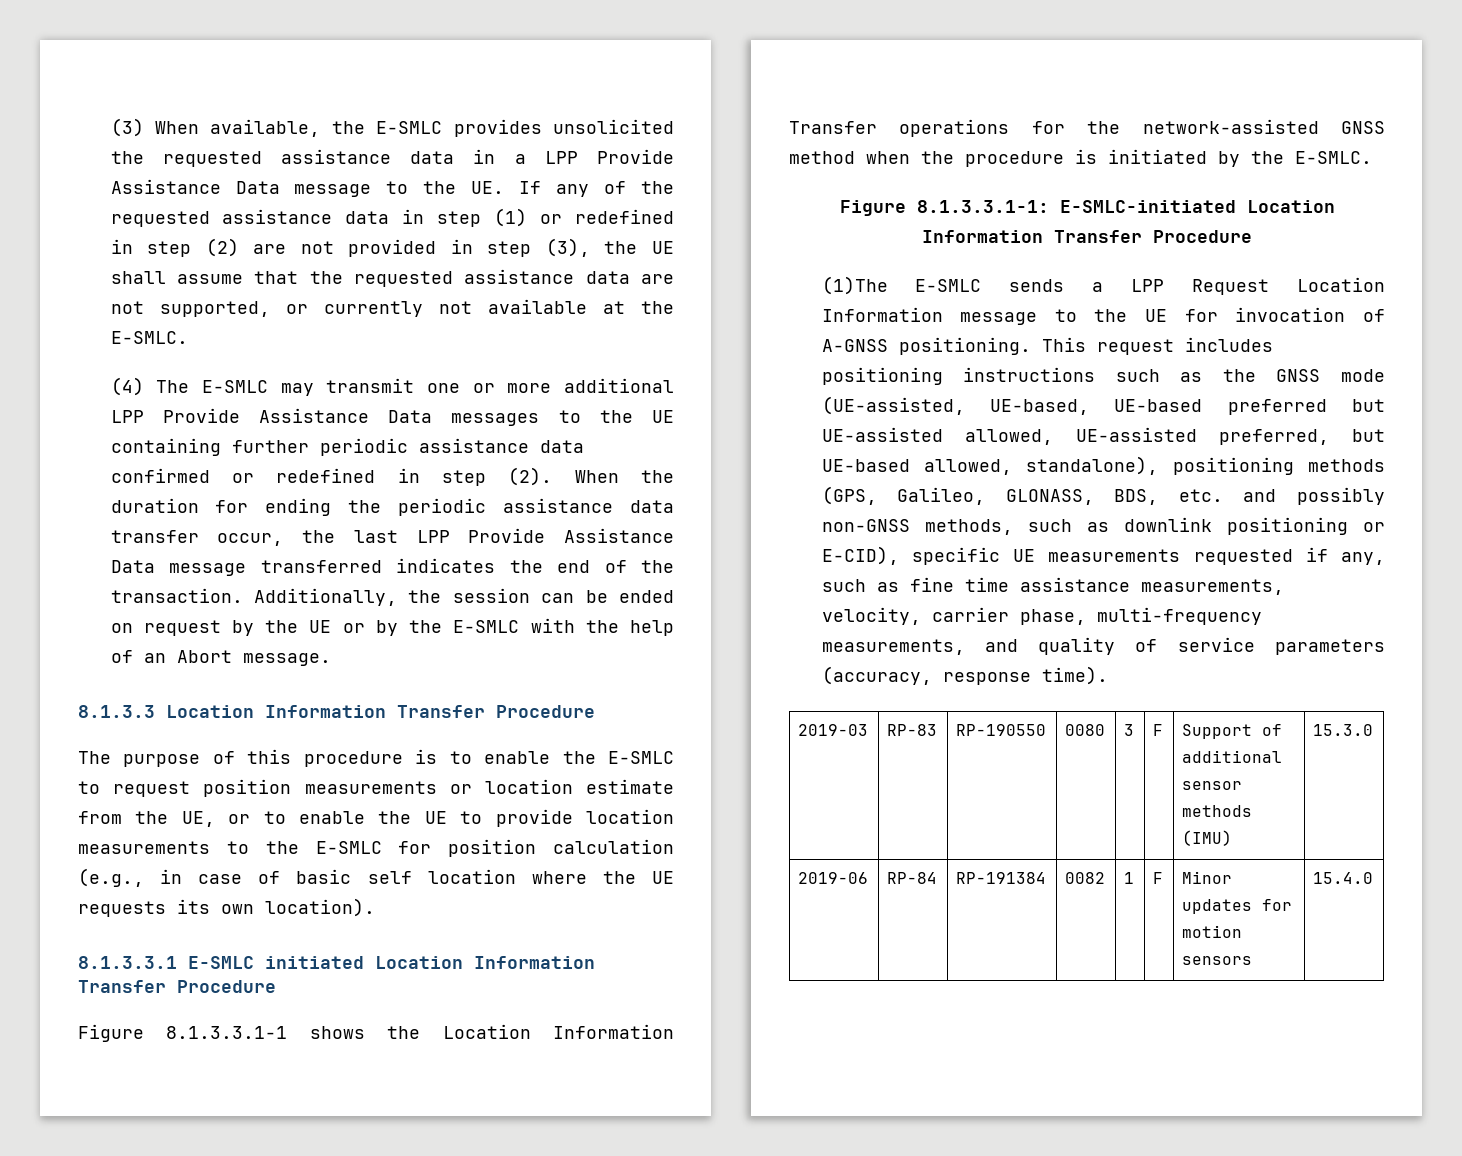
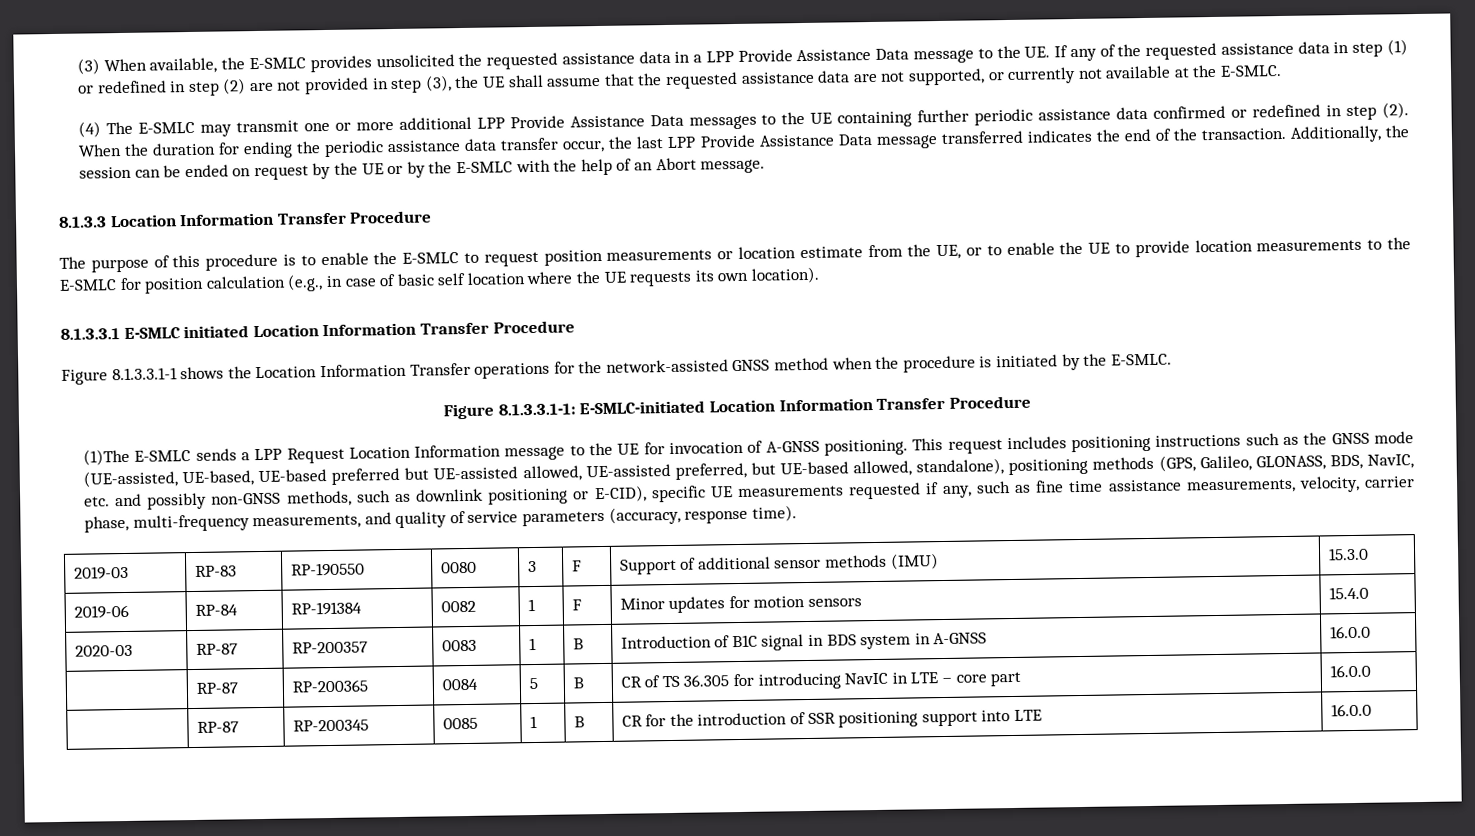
(1159, 497) none -> [1367,454,1415,469] NavIC,
(1374, 878) none -> [74,644,133,657] [195,643,238,655] [291,641,368,654] [441,639,477,652] [528,637,537,651] [572,638,584,650] [620,632,988,651] [1329,625,1371,639] [195,682,238,694] [291,679,368,693] [441,678,478,691] [528,677,538,690] [572,677,584,689] [620,671,1022,690] [1329,664,1371,678] [196,721,239,733] [292,719,369,732] [442,717,478,730] [529,715,538,729] [573,716,585,728] [621,709,1042,728] [1330,703,1372,717] // 2020-03 | RP-87 | RP-200357 | 0083 | 1 | B | Introduction of B1C signal in BDS system in A-GNSS | 16.0.0 // | RP-87 | RP-200365 | 0084 | 5 | B | CR of TS 36.305 for introducing NavIC in LTE – core part | 16.0.0 // | RP-87 | RP-200345 | 0085 | 1 | B | CR for the introduction of SSR positioning support into LTE | 16.0.0

